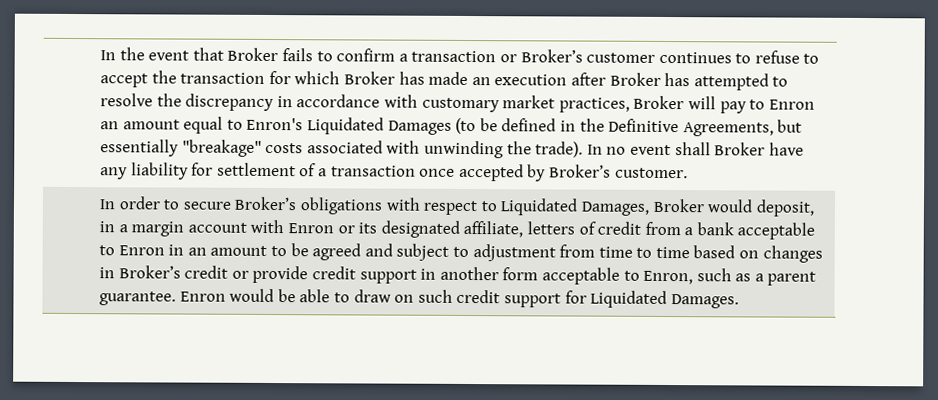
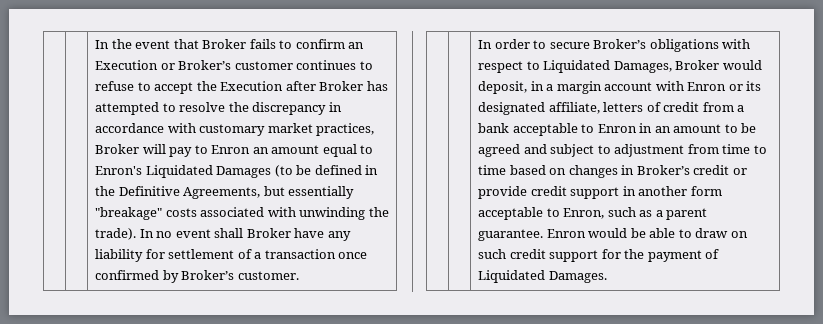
[398,50,497,63] a transaction -> [348,42,365,49] [94,60,158,70] an Execution
[180,70,568,86] transaction for which Broker has made an execution -> [220,81,284,91] Execution
[458,163,524,182] accepted -> [94,270,159,280] confirmed
(587, 297) none -> [624,249,720,262] the payment of

